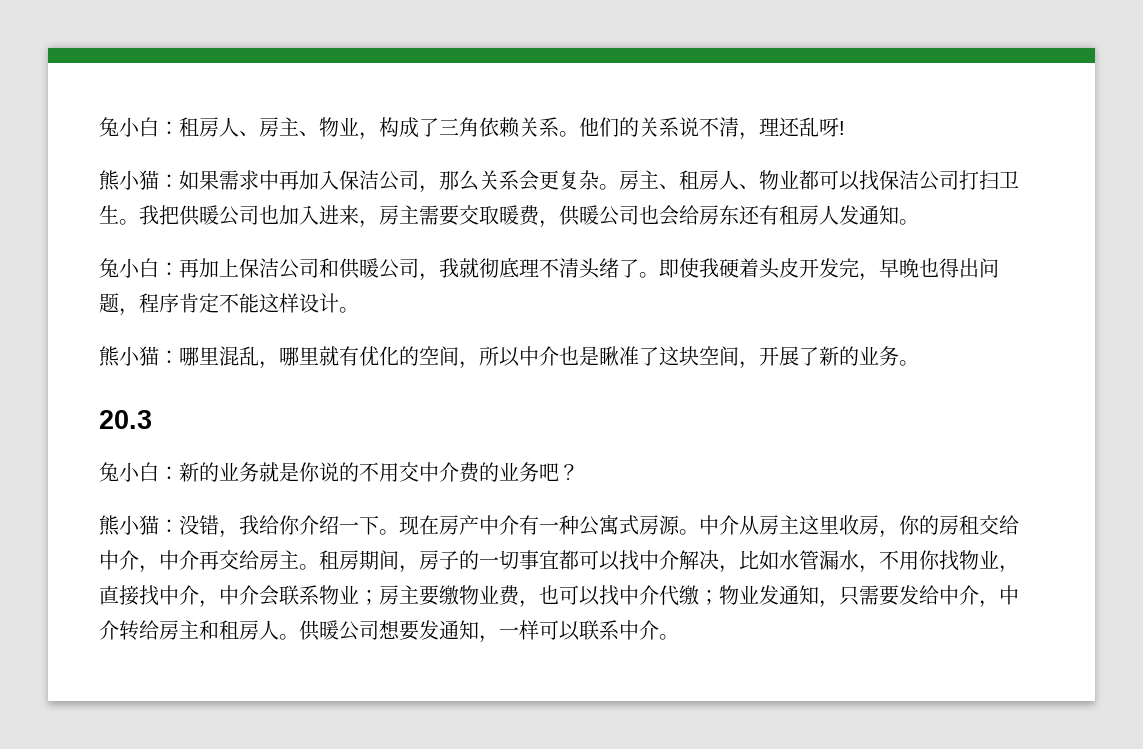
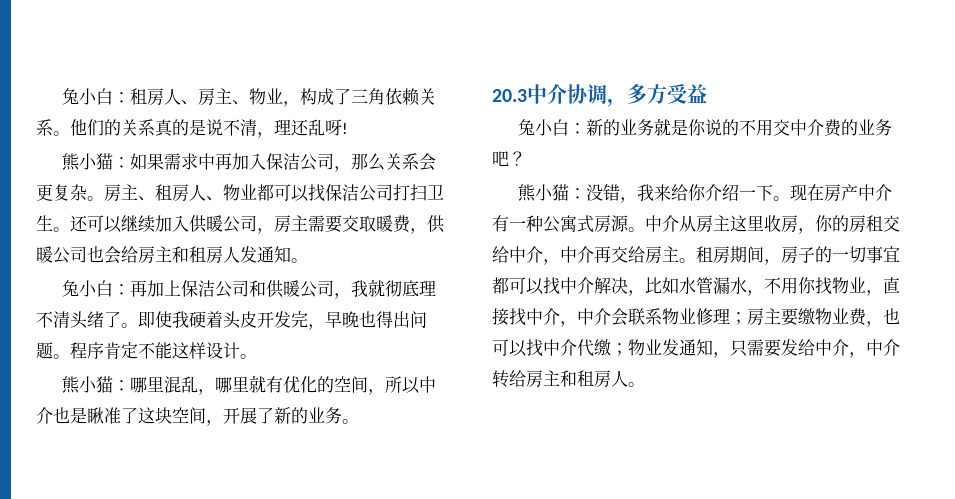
(679, 127) none -> [155,119,206,137] 真的是
[139,205,359,226] 我把供暖公司也加入进来 -> [70,215,257,233] 还可以继续加入供暖公司
[719,205,779,225] 东还有 -> [155,246,189,263] 主和
[119,308,139,316] ， -> [53,354,70,359] 。
(152, 419) none -> [527,84,707,107] 中介协调，多方受益
(259, 525) none -> [654,184,672,201] 来
(359, 594) none -> [696,308,730,325] 修理
[299,620,679,643] 供暖公司想要发通知，一样可以联系中介。 -> (645, 384) none

